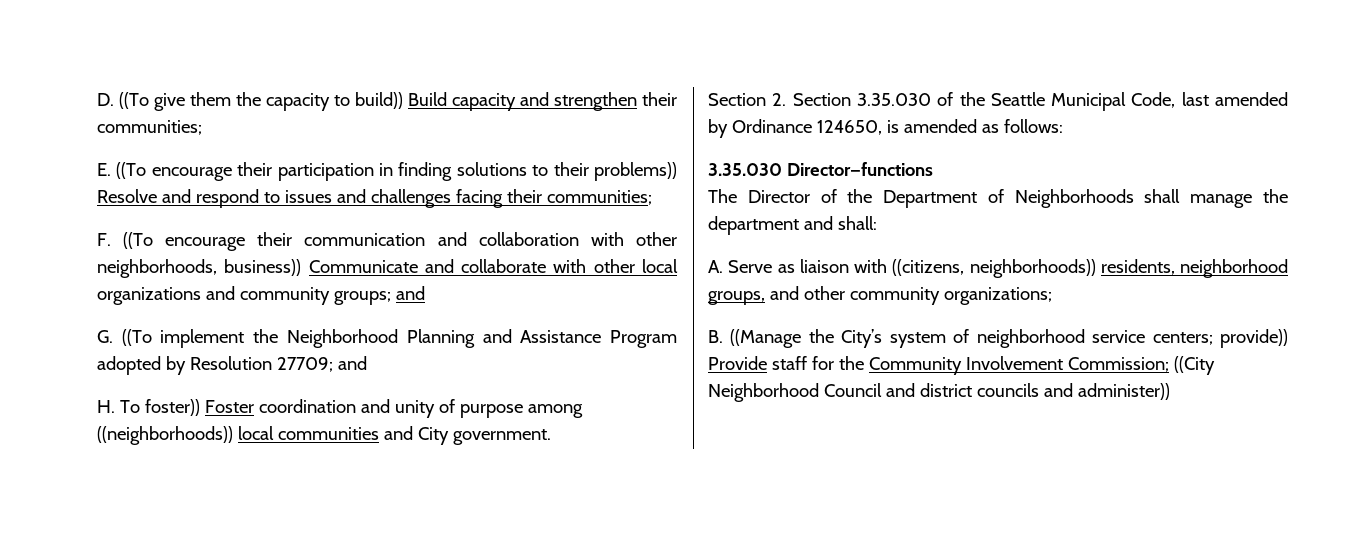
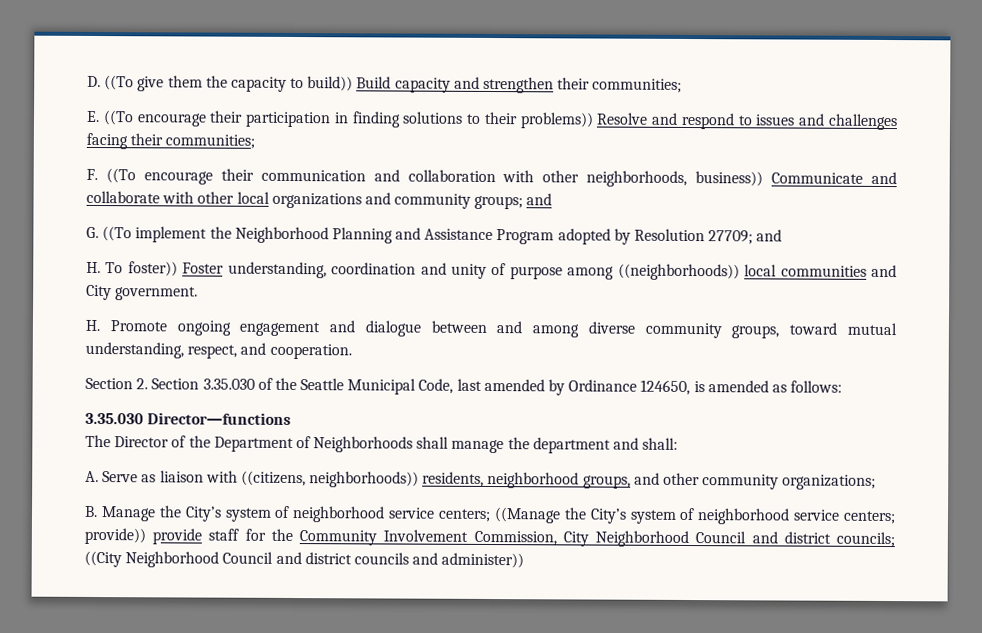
(254, 406) none -> [227,261,327,279] understanding,
(551, 437) none -> [85,319,897,339] [85,341,352,360] // H. Promote ongoing engagement and dialogue between and among diverse community groups, toward mutual understanding, respect, and cooperation.
(723, 336) none -> [100,505,491,523] Manage the City’s system of neighborhood service centers;
[708,356,767,370] Provide -> [152,528,203,545] provide
[1067,357,1169,372] Commission; -> [473,530,896,548] Commission, City Neighborhood Council and district councils;

